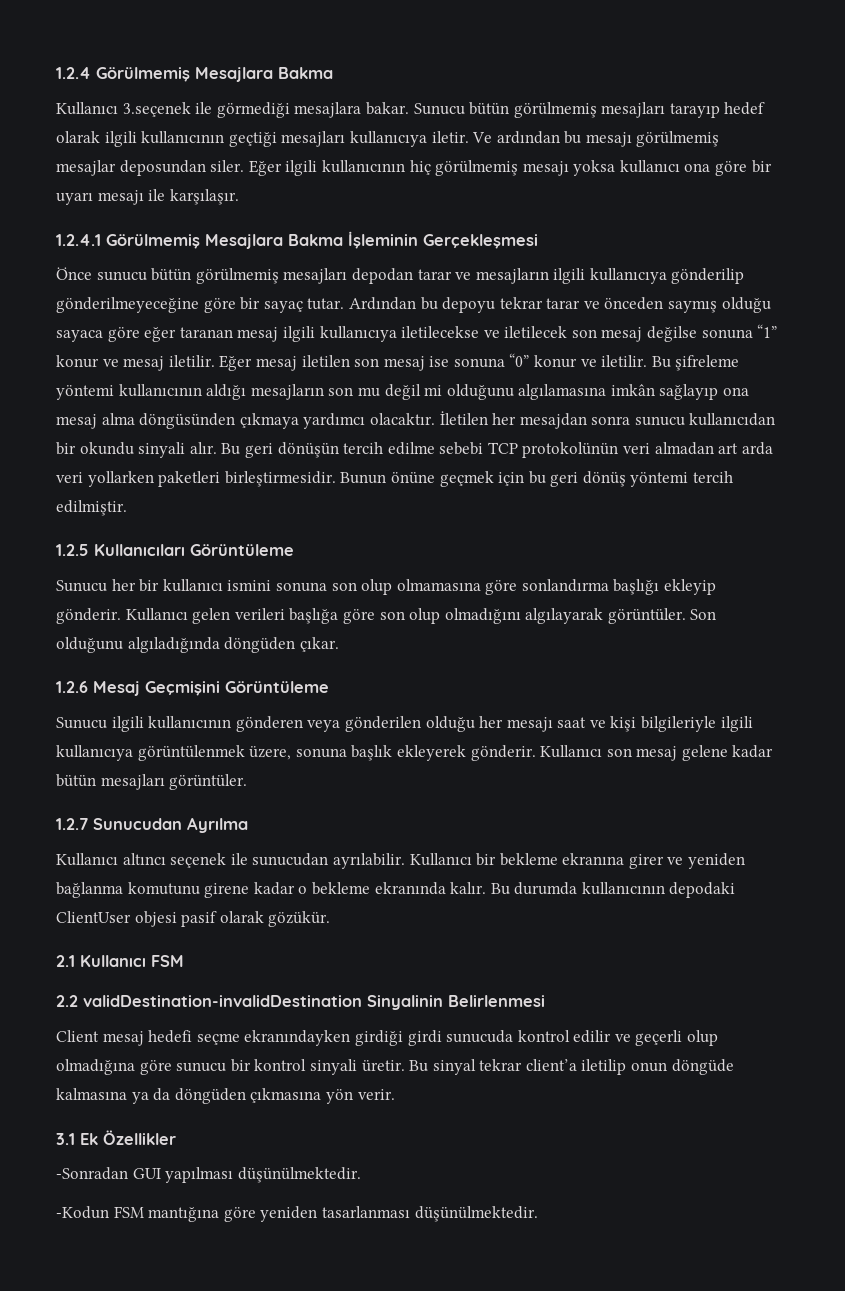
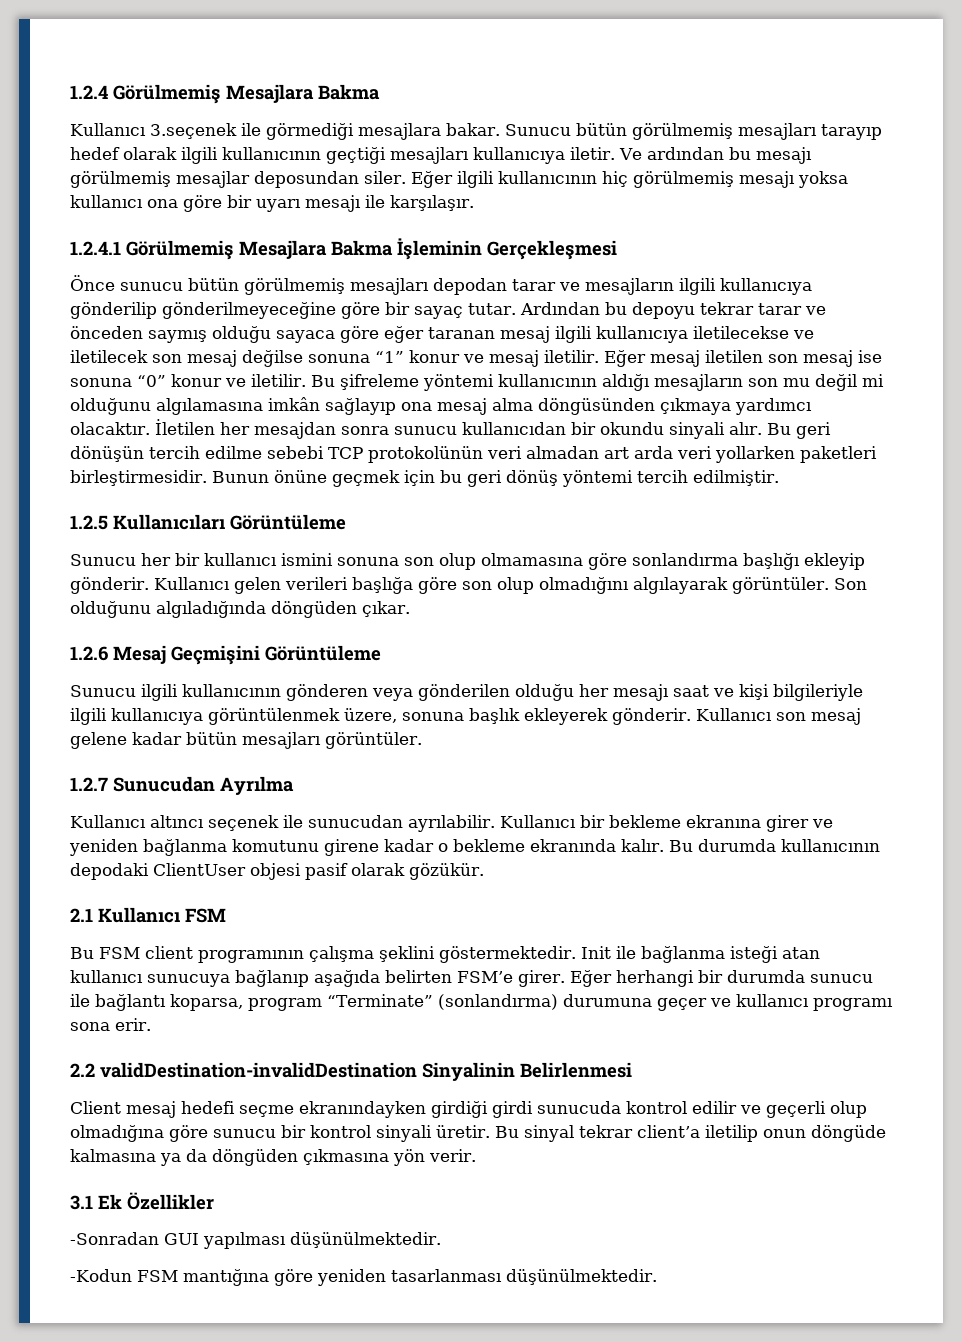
(184, 961) none -> [70,946,820,963] [70,970,873,987] [70,994,893,1011] [70,1018,151,1031] // Bu FSM client programının çalışma şeklini göstermektedir. Init ile bağlanma isteği atan kullanıcı sunucuya bağlanıp aşağıda belirten FSM’e girer. Eğer herhangi bir durumda sunucu ile bağlantı koparsa, program “Terminate” (sonlandırma) durumuna geçer ve kullanıcı programı sona erir.

